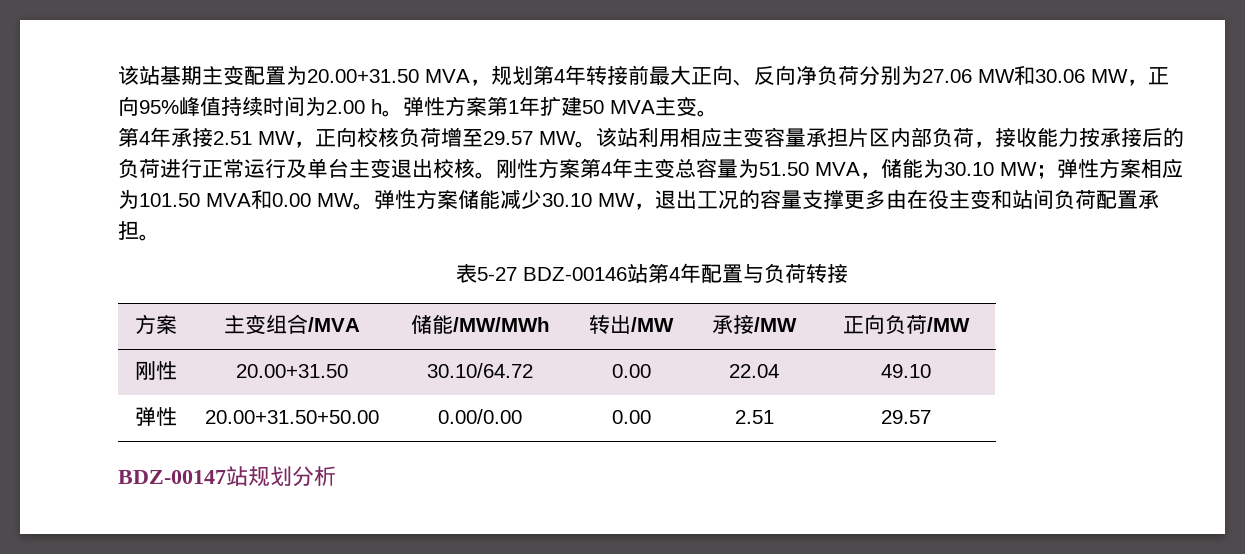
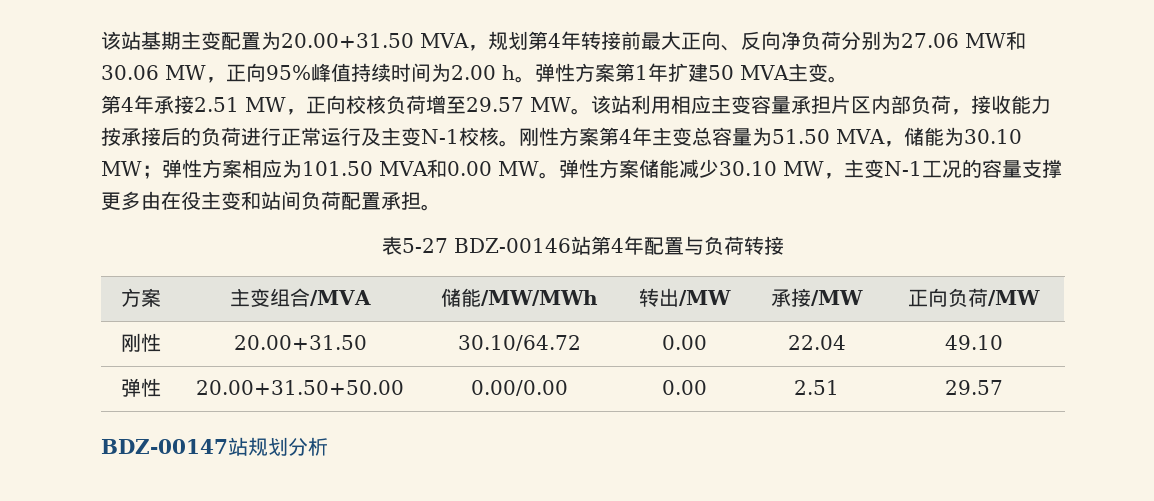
[307,158,433,179] 单台主变退出 -> [381,127,459,146] 主变N-1
[655,190,697,209] 退出 -> [843,159,922,178] 主变N-1

